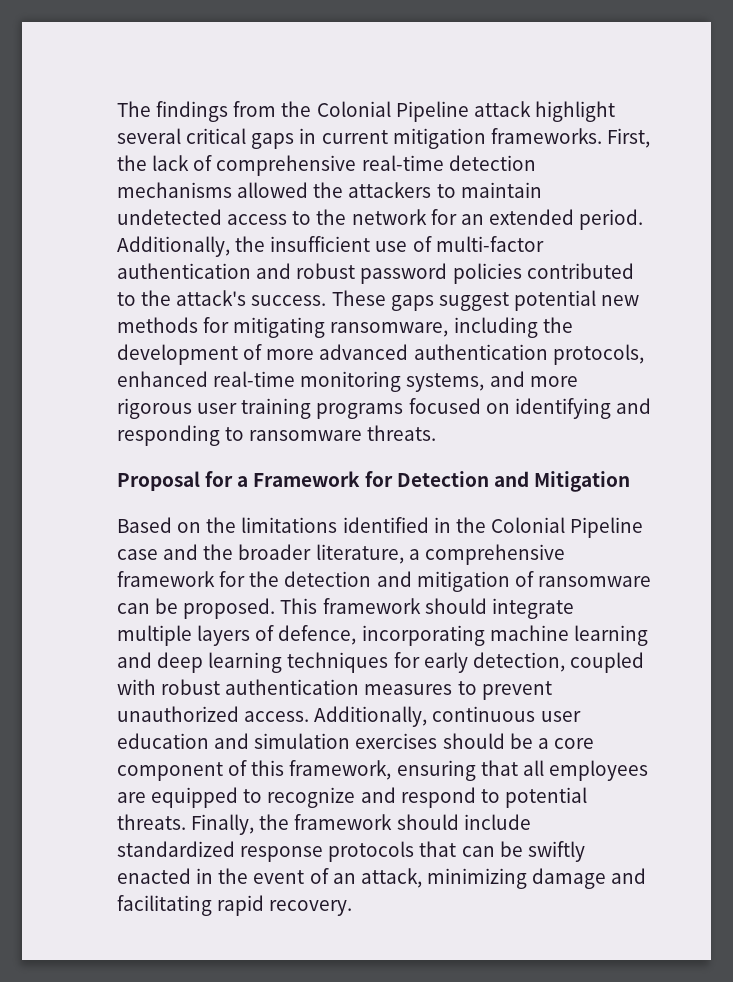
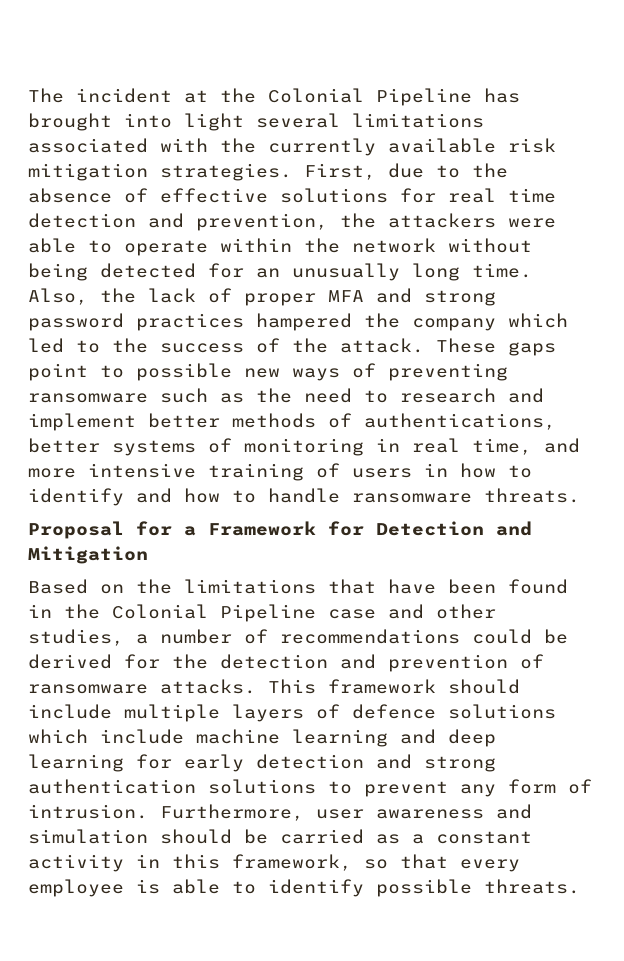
[156,101,615,122] [117,128,650,149] [117,155,536,176] [117,182,542,198] [117,209,644,230] [117,236,544,257] [117,263,634,284] [117,290,640,311] [117,317,573,338] [117,344,644,365] [117,371,578,392] [117,398,651,419] [117,425,245,446] findings from the Colonial Pipeline attack highlight several critical gaps in current mitigation frameworks. First, the lack of comprehensive real-time detection mechanisms allowed the attackers to maintain undetected access to the network for an extended period. Additionally, the insufficient use of multi-factor authentication and robust password policies contributed to the attack's success. These gaps suggest potential new methods for mitigating ransomware, including the development of more advanced authentication protocols, enhanced real-time monitoring systems, and more rigorous user training programs focused on identifying and responding to -> [76,88,520,106] [28,113,484,131] [28,138,556,156] [28,163,508,181] [28,188,556,203] [28,213,556,231] [28,238,532,256] [28,263,532,281] [28,288,496,306] [28,313,568,331] [28,338,556,356] [28,363,508,381] [28,388,544,403] [28,413,556,431] [28,438,580,456] [28,463,532,481] [28,488,340,506] incident at the Colonial Pipeline has brought into light several limitations associated with the currently available risk mitigation strategies. First, due to the absence of effective solutions for real time detection and prevention, the attackers were able to operate within the network without being detected for an unusually long time. Also, the lack of proper MFA and strong password practices hampered the company which led to the success of the attack. These gaps point to possible new ways of preventing ransomware such as the need to research and implement better methods of authentications, better systems of monitoring in real time, and more intensive training of users in how to identify and how to handle
[342,517,429,533] identified -> [328,579,568,594] that have been found
[203,544,565,565] [117,571,215,587] the broader literature, a comprehensive framework -> [436,604,496,619] [28,629,568,646] [28,654,112,669] other studies, a number of recommendations could be derived
[416,571,510,592] mitigation -> [388,654,508,672] prevention
[117,598,276,619] can be proposed. -> [160,679,256,694] attacks.
[491,598,574,619] integrate -> [28,704,112,719] include
[278,625,485,646] defence, incorporating -> [352,704,556,719] [28,729,184,744] defence solutions which include
[287,652,389,673] techniques -> (124, 763) none
[472,652,644,673] [117,679,552,700] [117,706,581,727] [117,733,209,749] detection, coupled with robust authentication measures to prevent unauthorized access. Additionally, continuous user education -> [256,754,496,772] [28,779,592,797] [28,804,484,821] detection and strong authentication solutions to prevent any form of intrusion. Furthermore, user awareness
[355,733,438,749] exercises -> (148, 836) none
[537,738,594,749] [117,760,648,781] [117,787,587,808] [117,814,531,835] [117,841,585,862] [117,868,647,889] [117,895,353,916] a core component of this framework, ensuring that all employees are equipped to recognize and respond to potential threats. Finally, the framework should include standardized response protocols that can be swiftly enacted in the event of an attack, minimizing damage and facilitating rapid recovery. -> [280,829,532,844] [28,854,520,872] [28,879,580,897] carried as a constant activity in this framework, so that every employee is able to identify possible threats.

